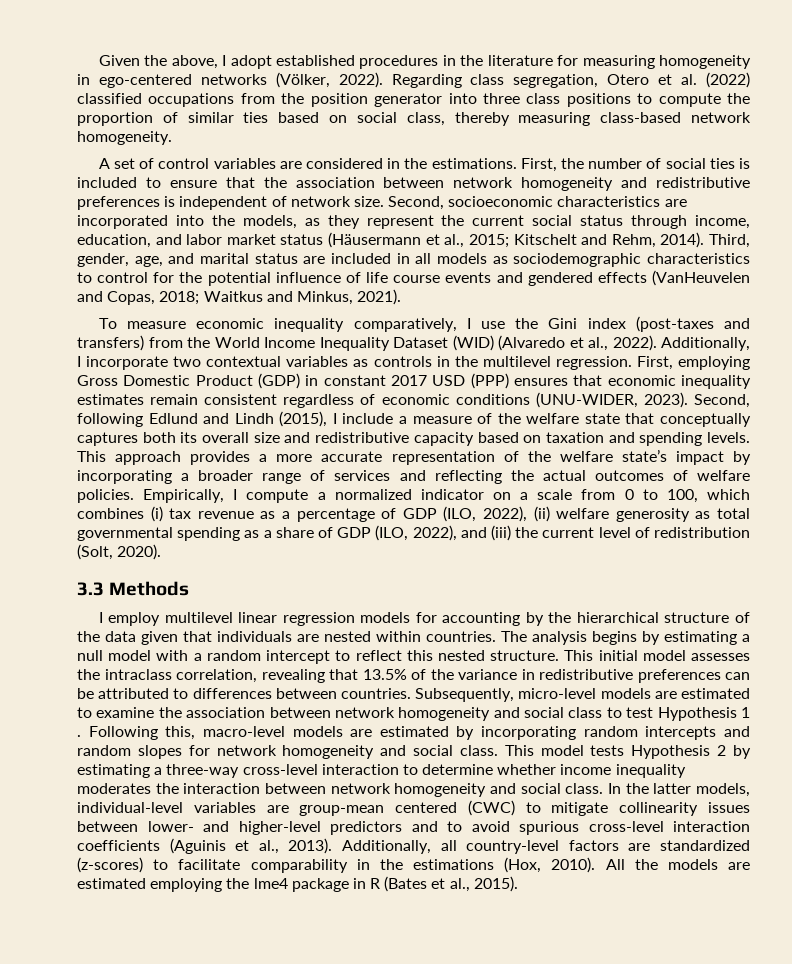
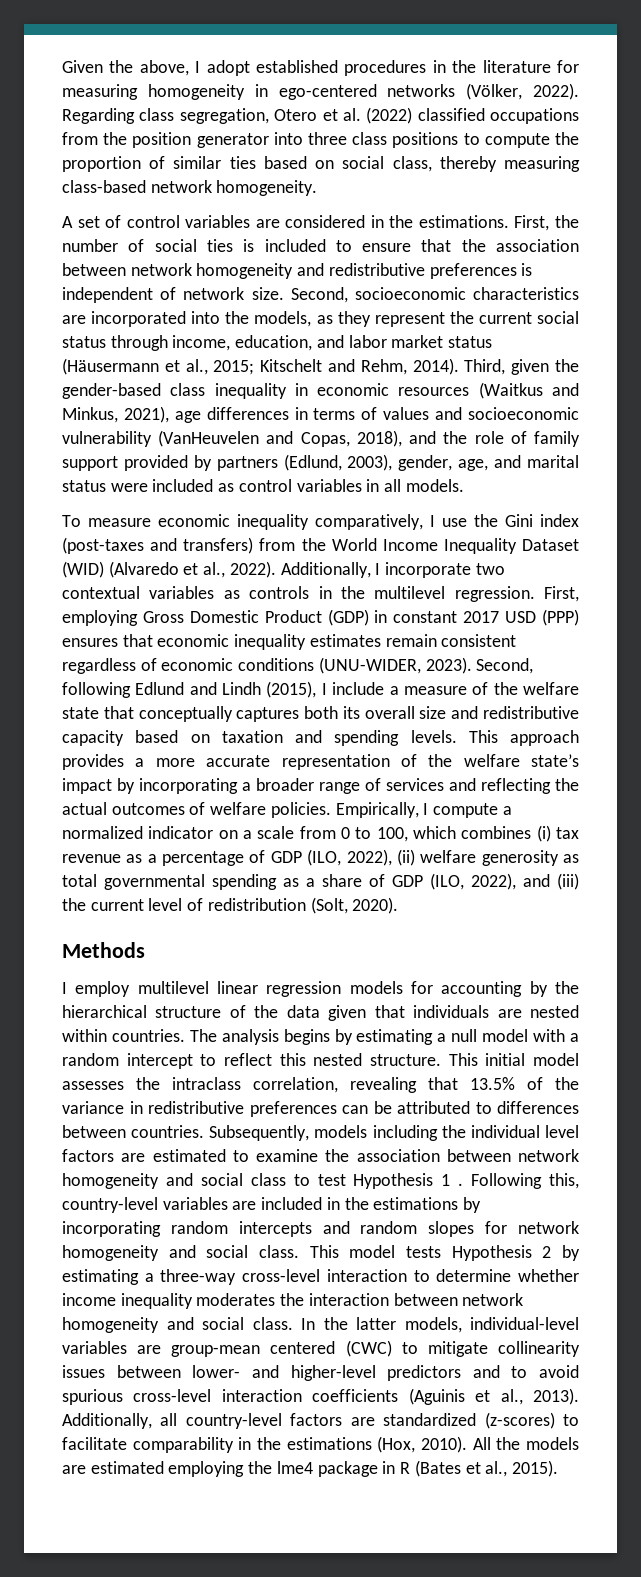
(751, 241) none -> [511,359,580,375] [62,382,579,399] [62,406,580,423] [62,430,580,447] [62,454,393,471] given the gender-based class inequality in economic resources (Waitkus and Minkus, 2021), age differences in terms of values and socioeconomic vulnerability (VanHeuvelen and Copas, 2018), and the role of family support provided by partners (Edlund, 2003),
[303,253,751,267] [77,270,750,286] [77,289,402,305] are included in all models as sociodemographic characteristics to control for the potential influence of life course events and gendered effects (VanHeuvelen and Copas, 2018; Waitkus and Minkus, 2021). -> [110,479,464,492] were included as control variables in all models.
[77,582,104,596] 3.3 -> (399, 905) none
[518,688,651,699] micro-level models -> [314,1125,580,1141] [62,1149,114,1162] models including the individual level factors
[202,726,449,737] macro-level models are estimated -> [62,1197,459,1213] country-level variables are included in the estimations

